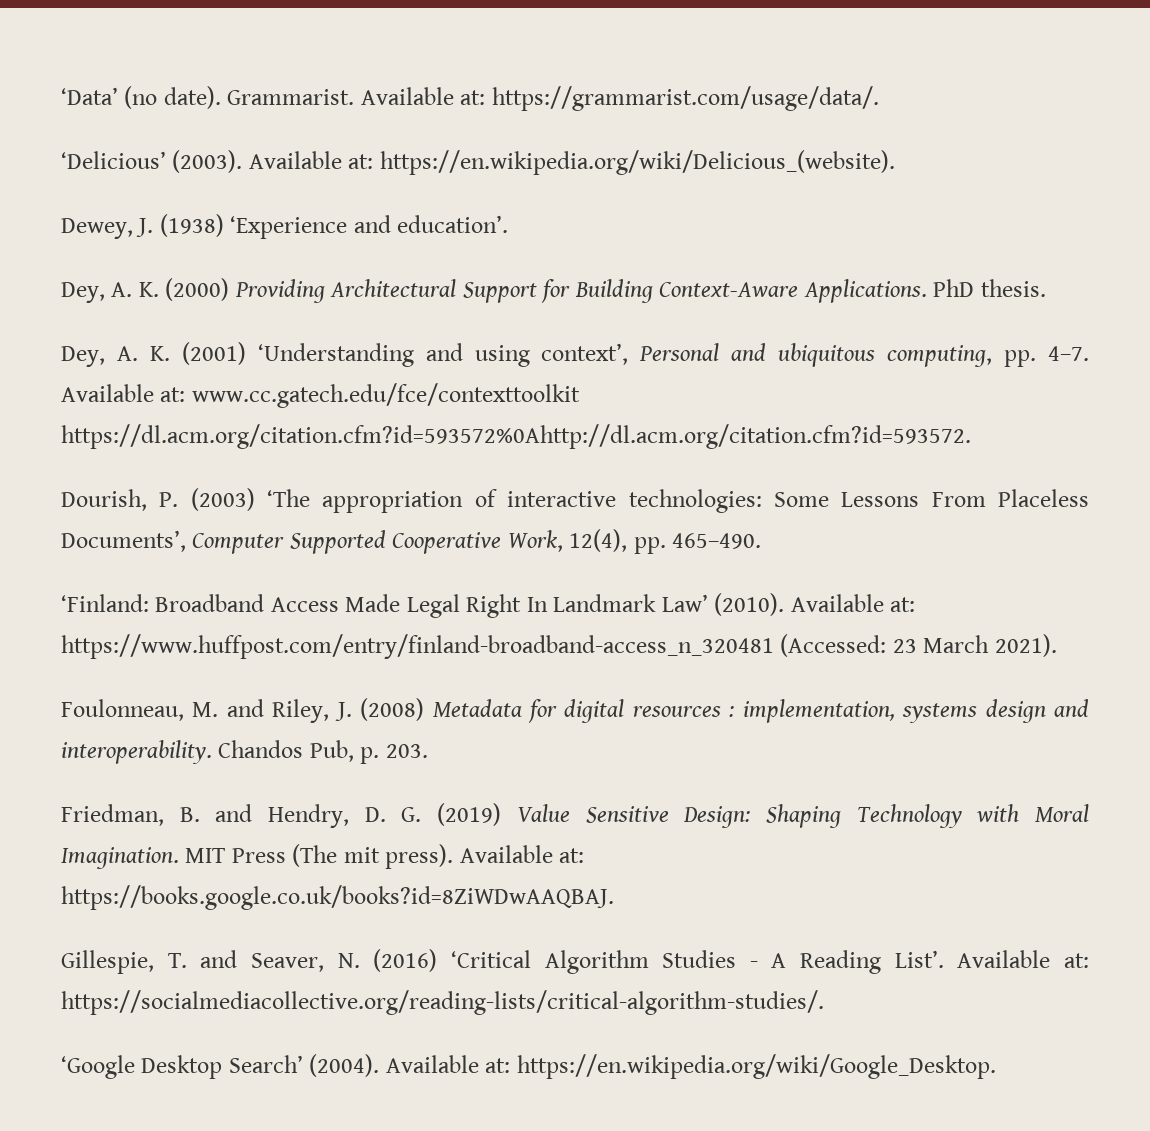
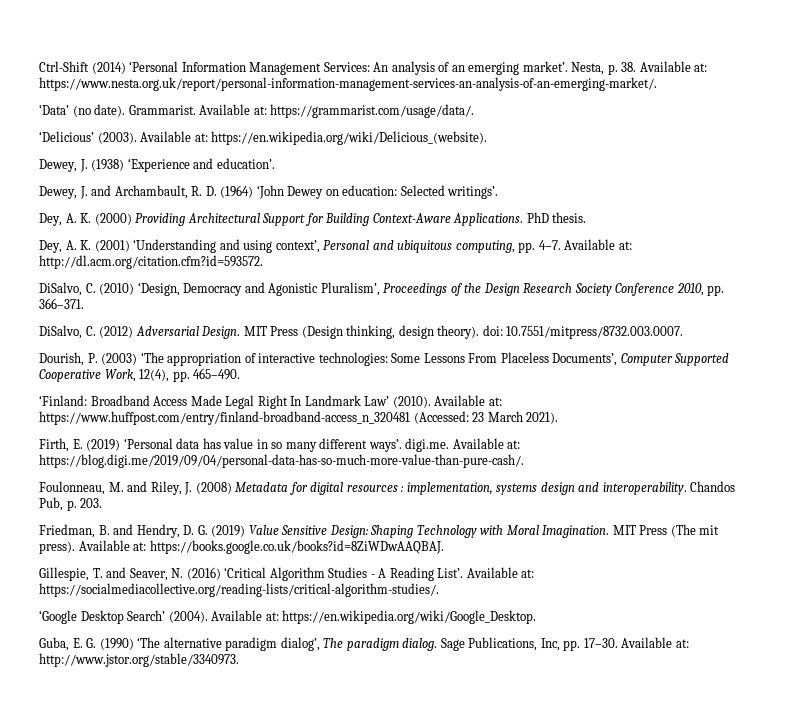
(61, 96) none -> [39,61,708,75] [39,77,657,91] Ctrl-Shift (2014) ‘Personal Information Management Services: An analysis of an emerging market’. Nesta, p. 38. Available at: https://www.nesta.org.uk/report/personal-information-management-services-an-analysis-of-an-emerging-market/. //
(509, 224) none -> [39,185,499,199] // Dewey, J. and Archambault, R. D. (1964) ‘John Dewey on education: Selected writings’.
[191,383,580,408] [61,424,971,449] www.cc.gatech.edu/fce/contexttoolkit https://dl.acm.org/citation.cfm?id=593572%0Ahttp://dl.acm.org/citation.cfm?id=593572. -> [39,255,263,269] [39,282,725,296] [39,298,84,309] [39,325,684,339] http://dl.acm.org/citation.cfm?id=593572. // DiSalvo, C. (2010) ‘Design, Democracy and Agonistic Pluralism’, Proceedings of the Design Research Society Conference 2010, pp. 366–371. // DiSalvo, C. (2012) Adversarial Design. MIT Press (Design thinking, design theory). doi: 10.7551/mitpress/8732.003.0007.
(1057, 645) none -> [39,438,521,452] [39,454,524,468] // Firth, E. (2019) ‘Personal data has value in so many different ways’. digi.me. Available at: https://blog.digi.me/2019/09/04/personal-data-has-so-much-more-value-than-pure-cash/.
(996, 1066) none -> [39,637,689,651] [39,653,239,667] // Guba, E. G. (1990) ‘The alternative paradigm dialog’, The paradigm dialog. Sage Publications, Inc, pp. 17–30. Available at: http://www.jstor.org/stable/3340973.

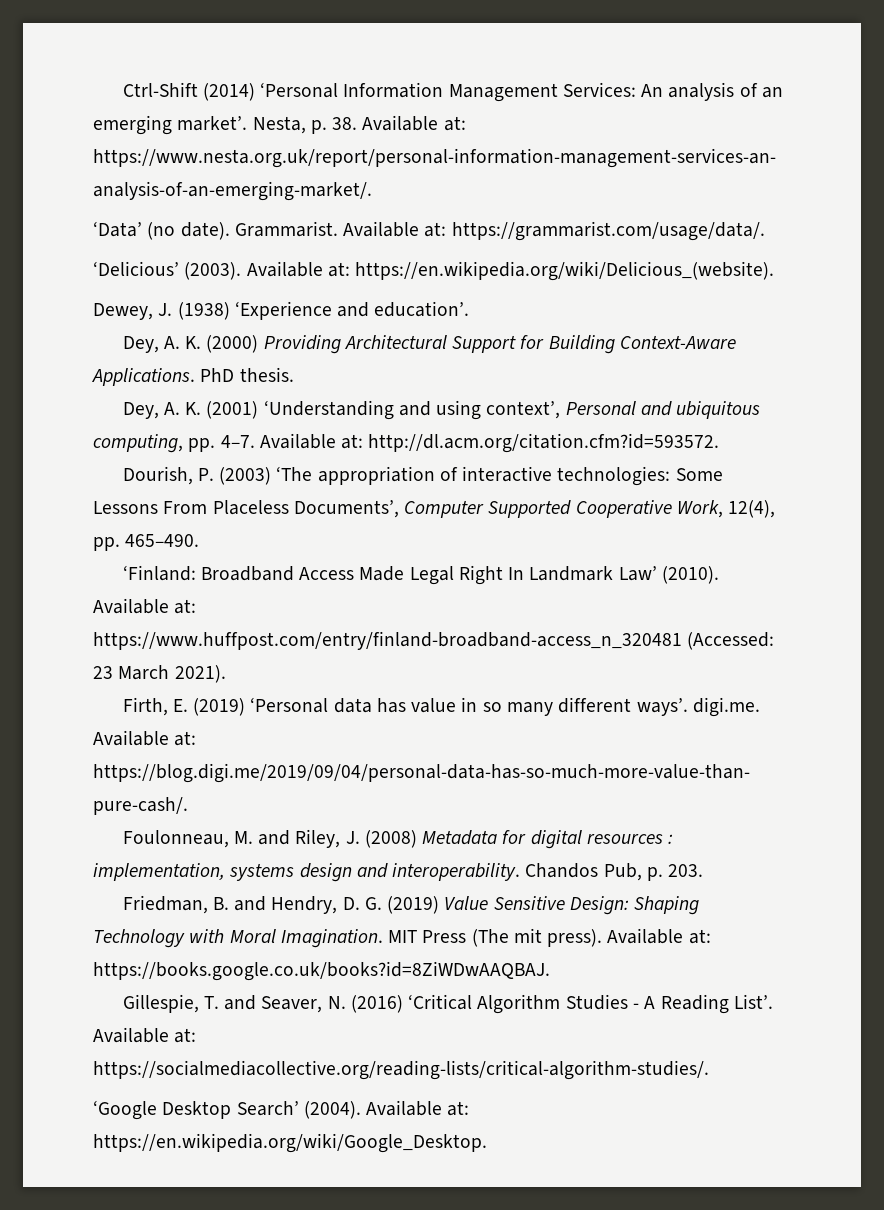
[39,185,499,199] // Dewey, J. and Archambault, R. D. (1964) ‘John Dewey on education: Selected writings’. -> (470, 309) none
[39,282,725,296] [39,298,84,309] [39,325,684,339] // DiSalvo, C. (2010) ‘Design, Democracy and Agonistic Pluralism’, Proceedings of the Design Research Society Conference 2010, pp. 366–371. // DiSalvo, C. (2012) Adversarial Design. MIT Press (Design thinking, design theory). doi: 10.7551/mitpress/8732.003.0007. -> (720, 443) none
[39,637,689,651] [39,653,239,667] // Guba, E. G. (1990) ‘The alternative paradigm dialog’, The paradigm dialog. Sage Publications, Inc, pp. 17–30. Available at: http://www.jstor.org/stable/3340973. -> (487, 1143) none

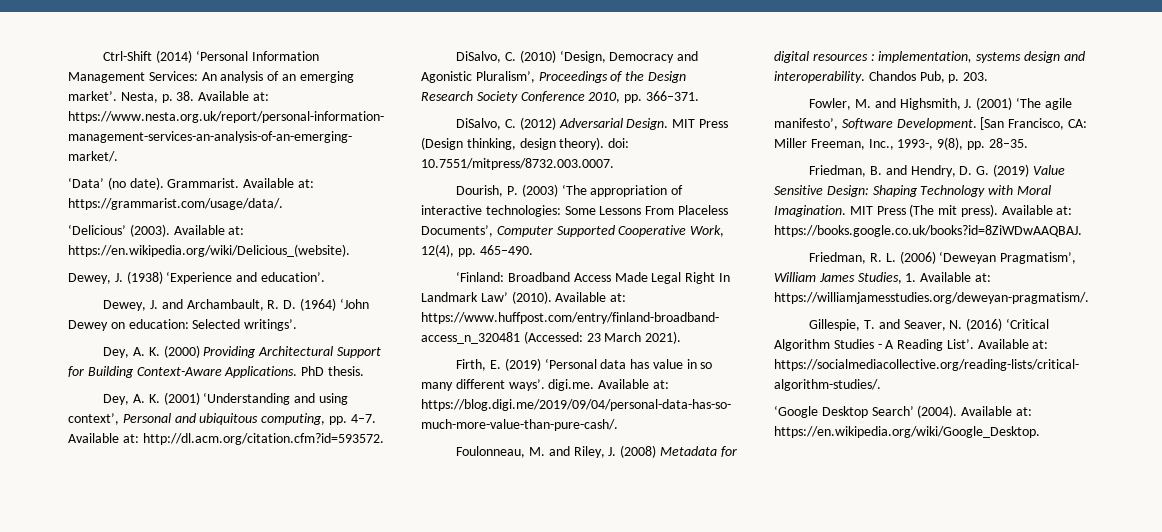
(470, 309) none -> [103,298,369,311] [68,319,298,331] // Dewey, J. and Archambault, R. D. (1964) ‘John Dewey on education: Selected writings’.
(720, 443) none -> [456,50,699,63] [421,71,686,83] [421,91,699,103] [456,117,728,130] [421,137,630,150] [421,158,614,170] // DiSalvo, C. (2010) ‘Design, Democracy and Agonistic Pluralism’, Proceedings of the Design Research Society Conference 2010, pp. 366–371. // DiSalvo, C. (2012) Adversarial Design. MIT Press (Design thinking, design theory). doi: 10.7551/mitpress/8732.003.0007.
(704, 870) none -> [809,97,1072,110] [774,117,1087,130] [774,137,1028,150] // Fowler, M. and Highsmith, J. (2001) ‘The agile manifesto’, Software Development. [San Francisco, CA: Miller Freeman, Inc., 1993-, 9(8), pp. 28–35.
(550, 971) none -> [809,251,1077,264] [774,272,991,284] [774,292,1089,304] // Friedman, R. L. (2006) ‘Deweyan Pragmatism’, William James Studies, 1. Available at: https://williamjamesstudies.org/deweyan-pragmatism/.

